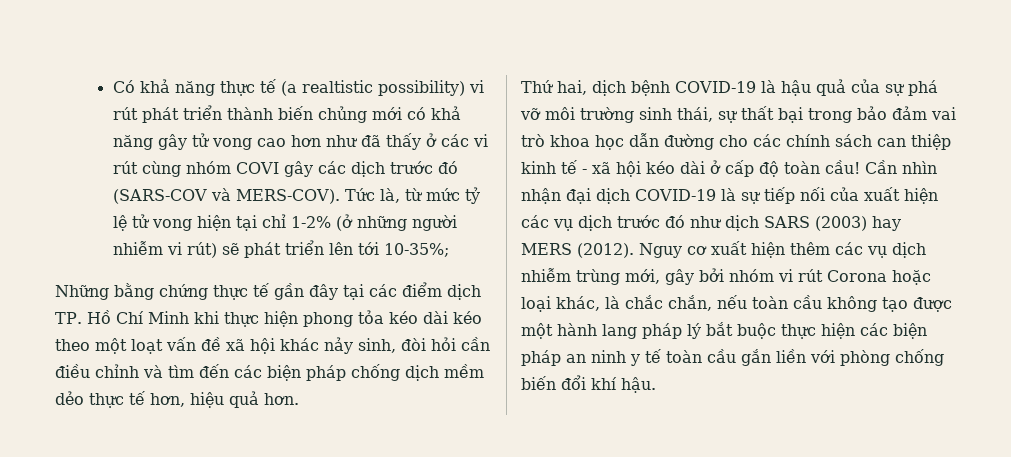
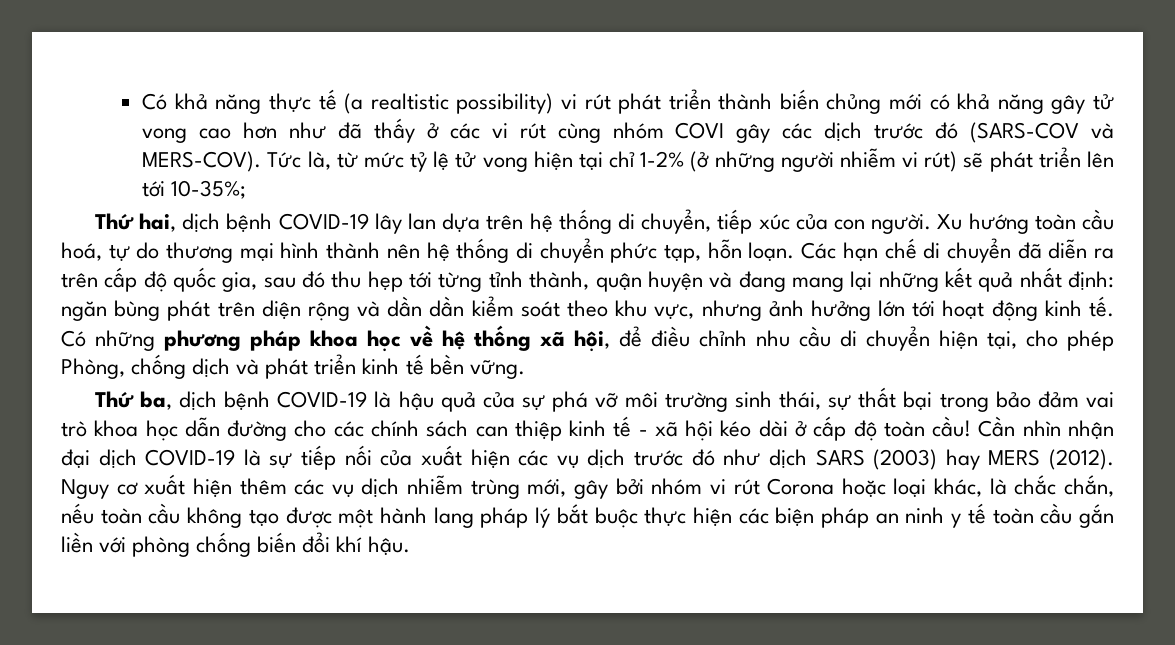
[55,282,481,300] [55,310,482,327] [55,337,490,354] [55,364,484,381] [55,391,299,408] [521,80,587,95] Những bằng chứng thực tế gần đây tại các điểm dịch TP. Hồ Chí Minh khi thực hiện phong tỏa kéo dài kéo theo một loạt vấn đề xã hội khác nảy sinh, đòi hỏi cần điều chỉnh và tìm đến các biện pháp chống dịch mềm dẻo thực tế hơn, hiệu quả hơn. // Thứ hai, -> [94,209,1114,234] [61,238,1114,263] [61,267,1114,292] [61,296,1114,321] [61,325,1114,352] [61,354,525,379] [94,391,172,410] Thứ hai, dịch bệnh COVID-19 lây lan dựa trên hệ thống di chuyển, tiếp xúc của con người. Xu hướng toàn cầu hoá, tự do thương mại hình thành nên hệ thống di chuyển phức tạp, hỗn loạn. Các hạn chế di chuyển đã diễn ra trên cấp độ quốc gia, sau đó thu hẹp tới từng tỉnh thành, quận huyện và đang mang lại những kết quả nhất định: ngăn bùng phát trên diện rộng và dần dần kiểm soát theo khu vực, nhưng ảnh hưởng lớn tới hoạt động kinh tế. Có những phương pháp khoa học về hệ thống xã hội, để điều chỉnh nhu cầu di chuyển hiện tại, cho phép Phòng, chống dịch và phát triển kinh tế bền vững. // Thứ ba,

